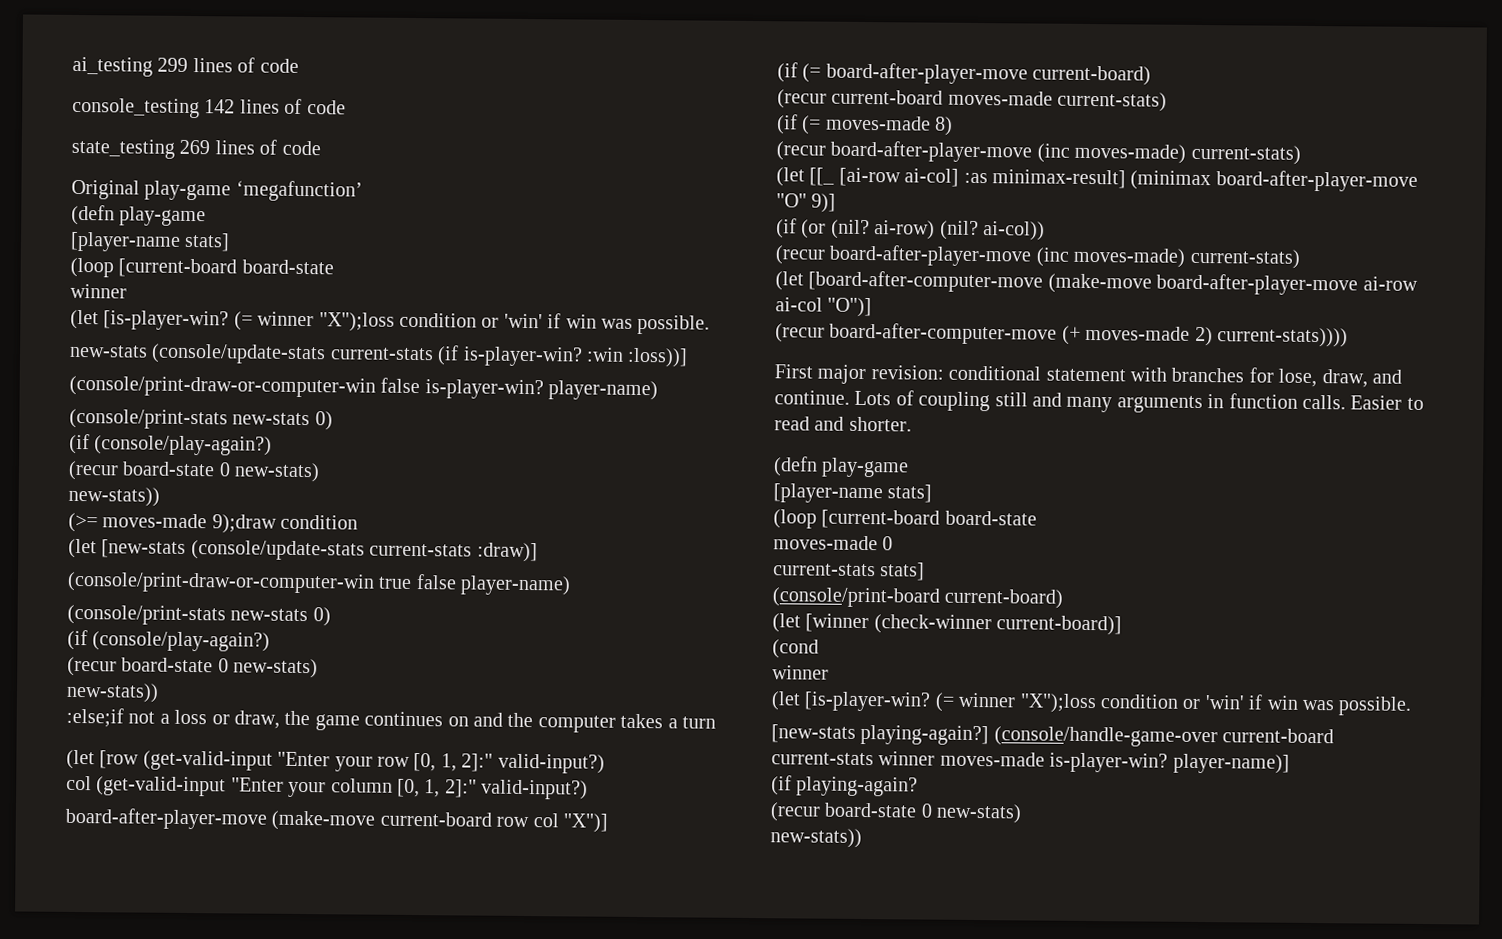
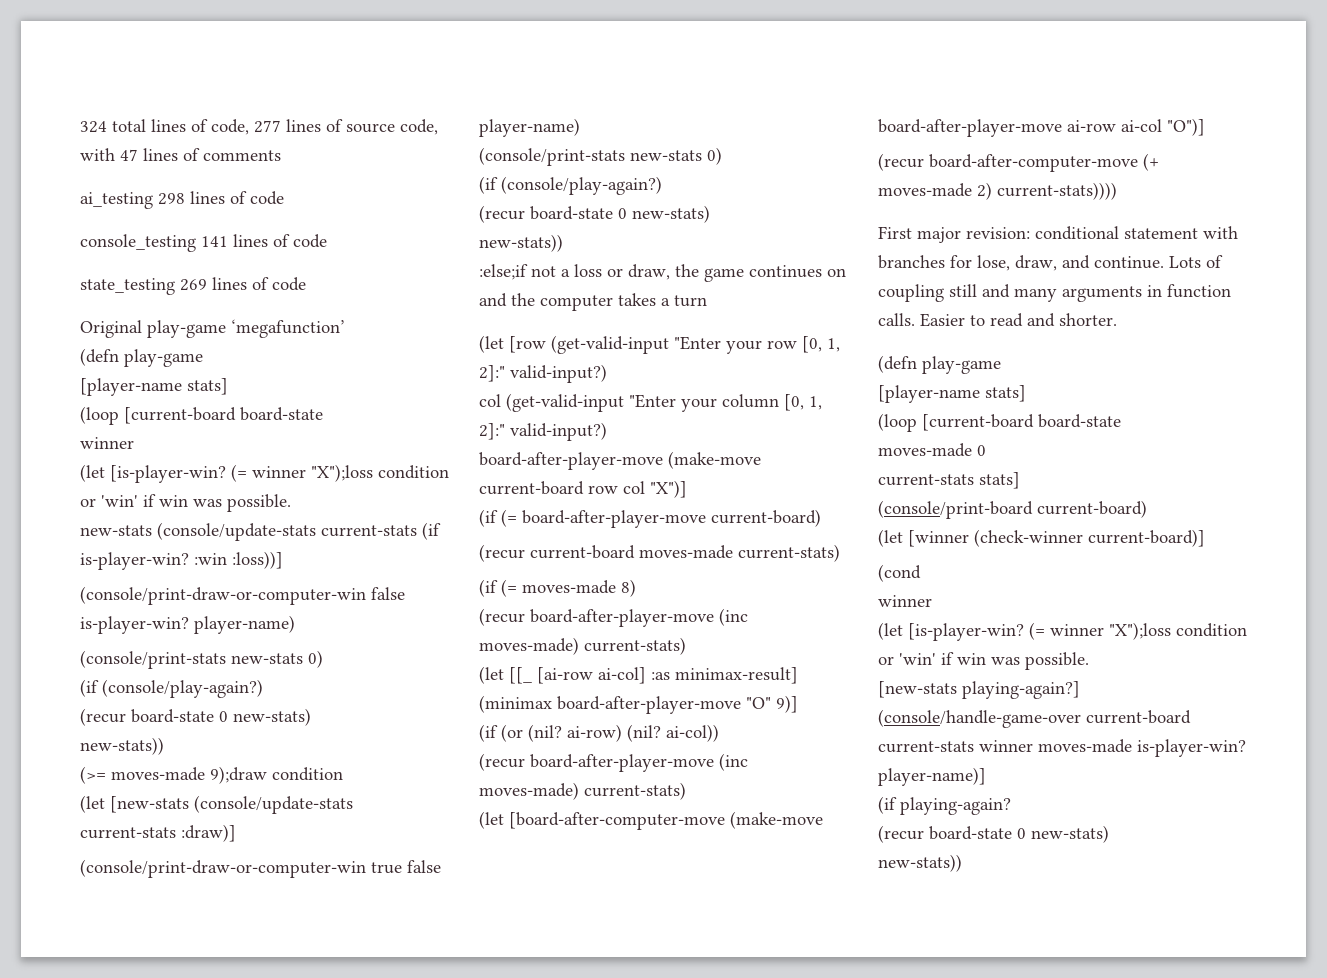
[72,56,189,77] ai_testing 299 -> [80,119,438,135] [80,148,281,161] [80,192,185,209] 324 total lines of code, 277 lines of source code, with 47 lines of comments // ai_testing 298
[204,99,236,114] 142 -> [201,236,228,247] 141

